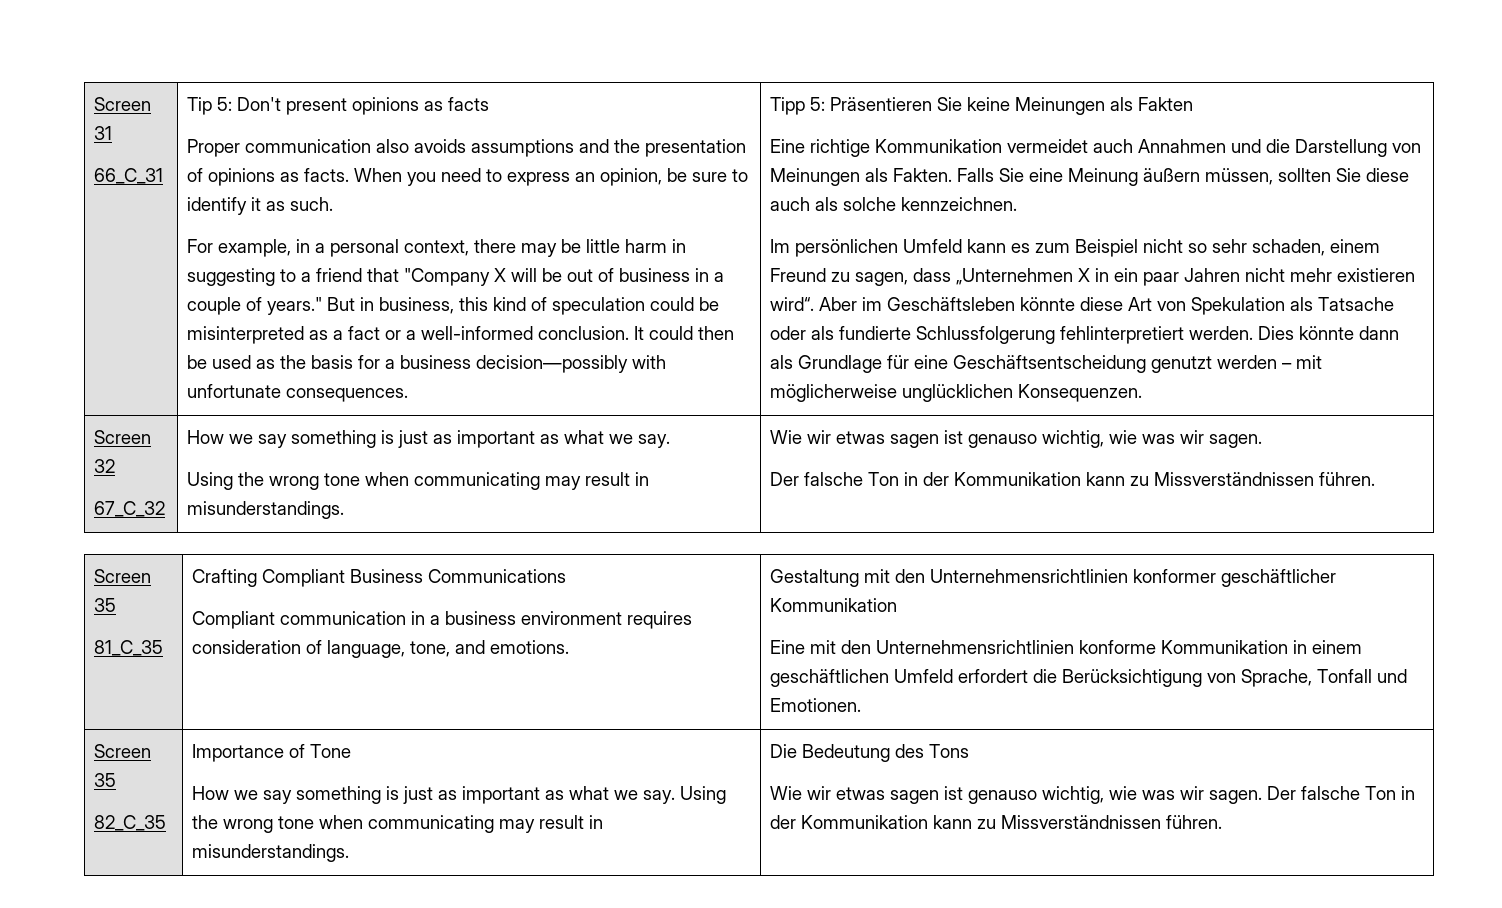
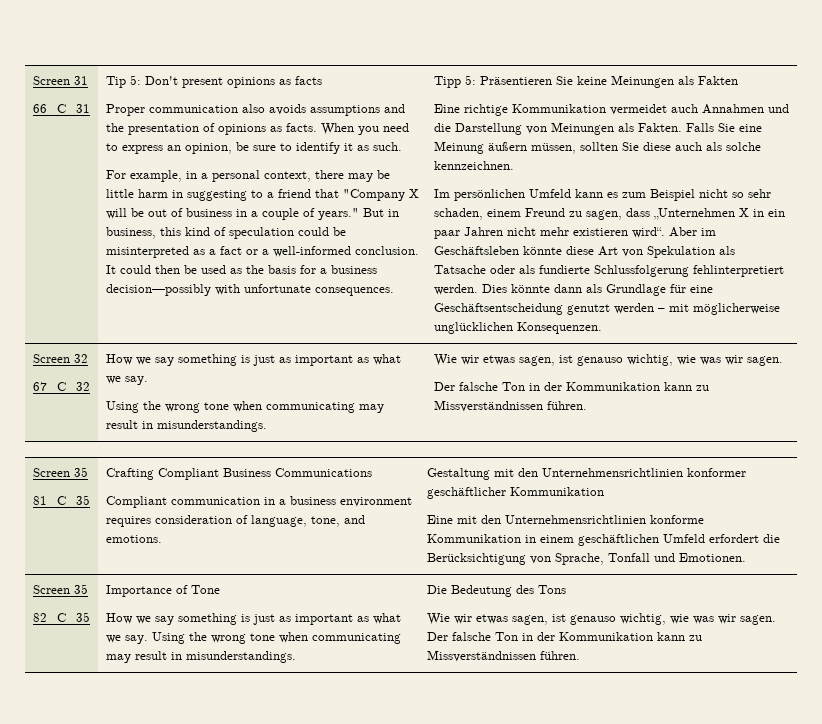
[890,434,940,448] sagen -> [518,356,555,366] sagen,
[890,790,940,804] sagen -> [511,615,548,625] sagen,

